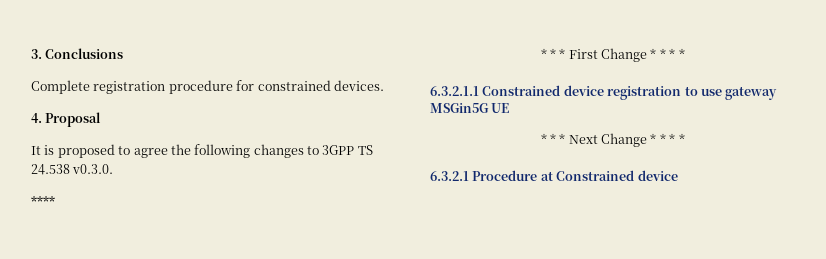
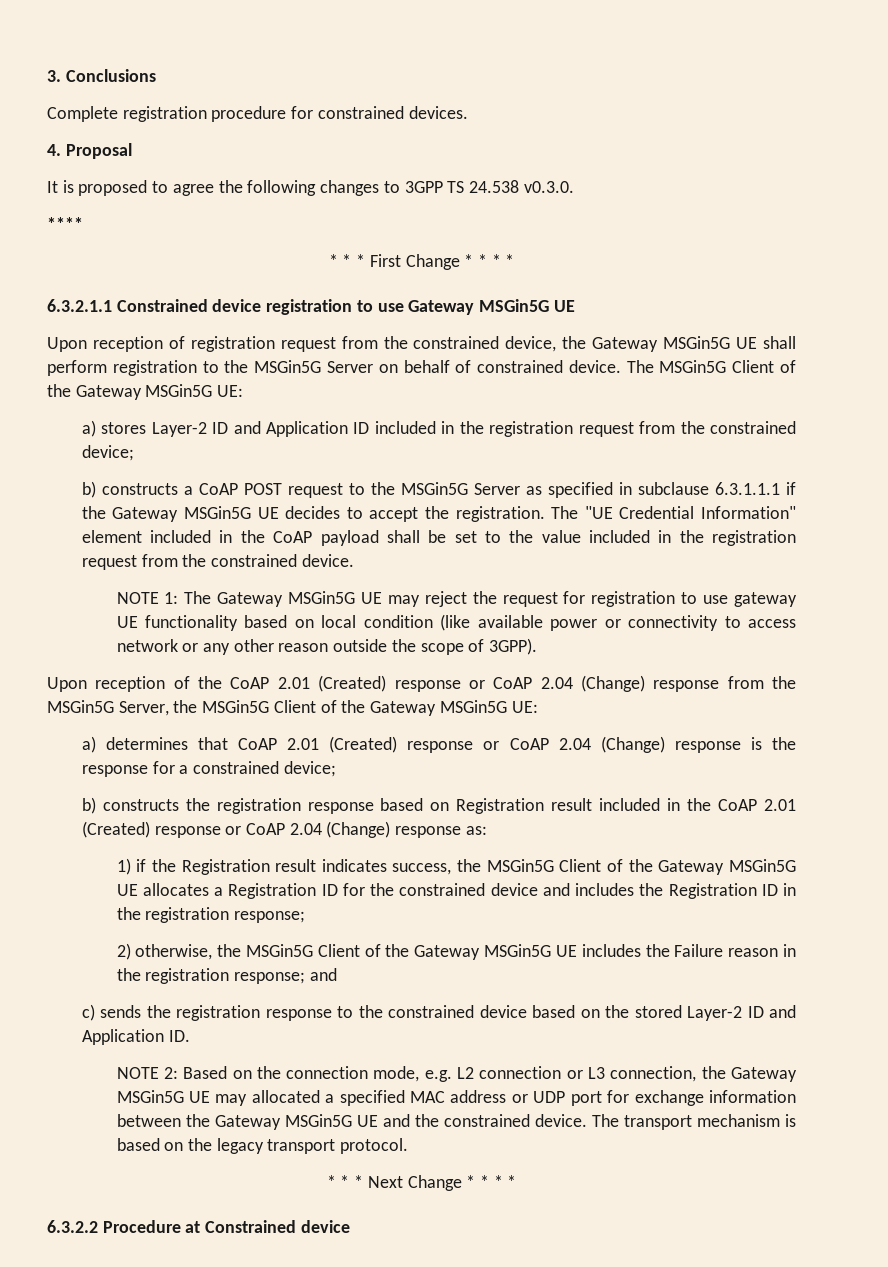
[725,87,778,100] [430,103,510,113] gateway MSGin5G UE -> [408,299,575,315] [47,336,796,352] [47,360,797,376] [47,384,244,400] [81,420,796,437] [81,445,134,461] [81,481,797,498] [81,506,797,522] [81,530,797,546] [81,554,354,570] [116,591,797,607] [116,614,796,631] [116,638,538,655] [47,675,796,692] [47,700,538,716] [81,736,796,753] [81,761,336,777] [81,797,796,814] [81,821,487,838] [116,858,796,875] [116,883,796,899] [116,907,306,923] [116,943,796,960] [116,968,337,984] [81,1004,797,1021] [81,1029,190,1045] [116,1066,797,1082] [116,1090,797,1106] [116,1114,797,1130] [116,1138,409,1154] Gateway MSGin5G UE // Upon reception of registration request from the constrained device, the Gateway MSGin5G UE shall perform registration to the MSGin5G Server on behalf of constrained device. The MSGin5G Client of the Gateway MSGin5G UE: // a) stores Layer-2 ID and Application ID included in the registration request from the constrained device; // b) constructs a CoAP POST request to the MSGin5G Server as specified in subclause 6.3.1.1.1 if the Gateway MSGin5G UE decides to accept the registration. The "UE Credential Information" element included in the CoAP payload shall be set to the value included in the registration request from the constrained device. // NOTE 1: The Gateway MSGin5G UE may reject the request for registration to use gateway UE functionality based on local condition (like available power or connectivity to access network or any other reason outside the scope of 3GPP). // Upon reception of the CoAP 2.01 (Created) response or CoAP 2.04 (Change) response from the MSGin5G Server, the MSGin5G Client of the Gateway MSGin5G UE: // a) determines that CoAP 2.01 (Created) response or CoAP 2.04 (Change) response is the response for a constrained device; // b) constructs the registration response based on Registration result included in the CoAP 2.01 (Created) response or CoAP 2.04 (Change) response as: // 1) if the Registration result indicates success, the MSGin5G Client of the Gateway MSGin5G UE allocates a Registration ID for the constrained device and includes the Registration ID in the registration response; // 2) otherwise, the MSGin5G Client of the Gateway MSGin5G UE includes the Failure reason in the registration response; and // c) sends the registration response to the constrained device based on the stored Layer-2 ID and Application ID. // NOTE 2: Based on the connection mode, e.g. L2 connection or L3 connection, the Gateway MSGin5G UE may allocated a specified MAC address or UDP port for exchange information between the Gateway MSGin5G UE and the constrained device. The transport mechanism is based on the legacy transport protocol.
[430,171,469,181] 6.3.2.1 -> [47,1220,98,1233] 6.3.2.2

